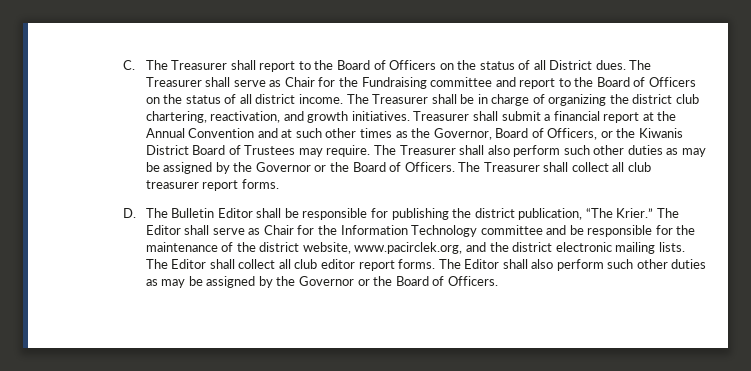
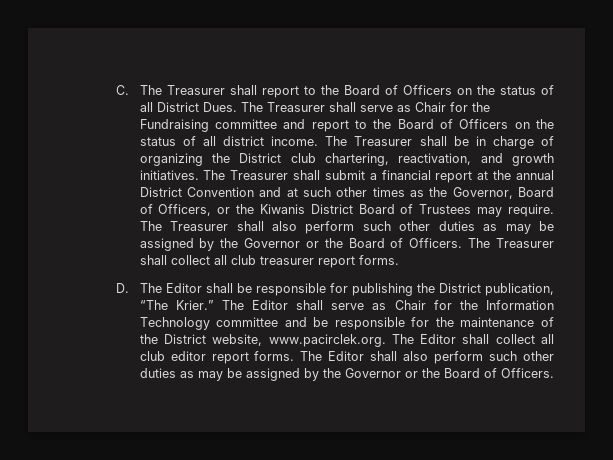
[595,60,626,70] dues. -> [202,102,237,112] Dues.
[632,94,673,104] district -> [239,153,282,163] District
(410, 116) none -> [203,170,226,180] The
[145,128,185,138] Annual -> [516,170,554,180] [139,187,182,197] annual District
[171,208,215,218] Bulletin -> (162, 288) none
[474,208,515,218] district -> [438,283,481,293] District
[259,242,685,254] district website, www.pacirclek.org, and the district electronic mailing lists. -> [163,334,386,347] District website, www.pacirclek.org.

